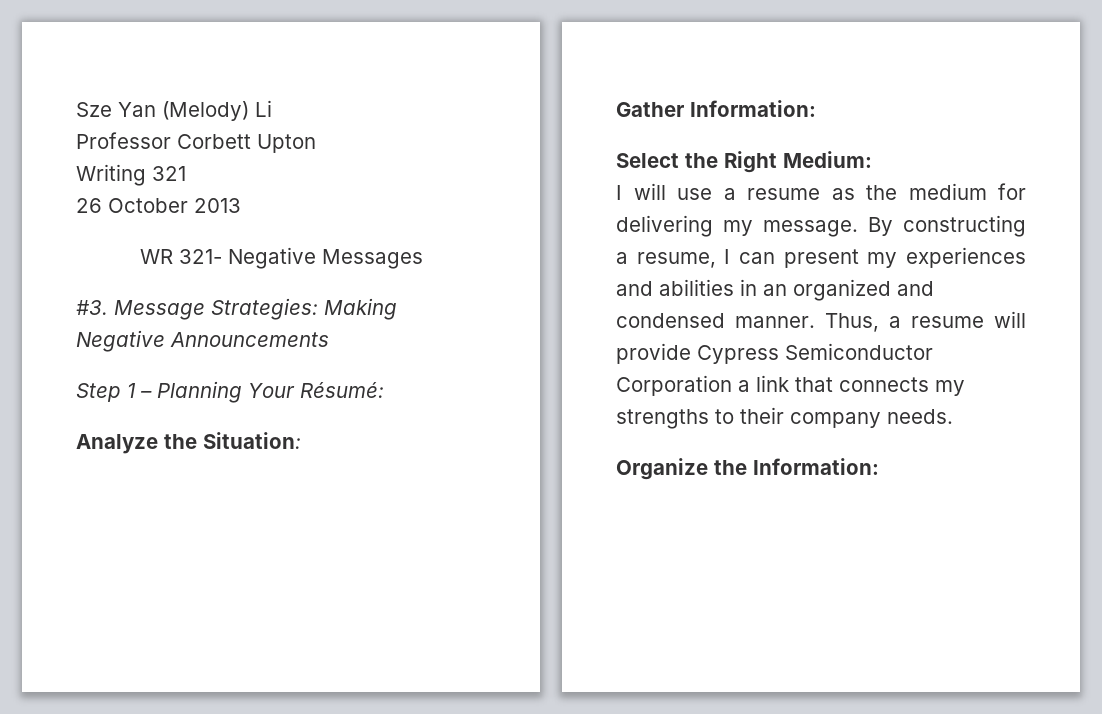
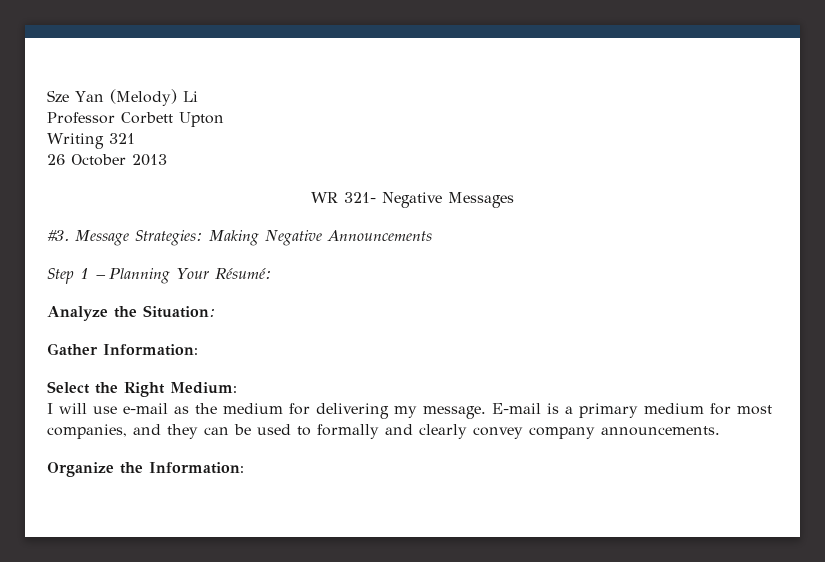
[723,188,820,200] a resume -> [123,403,168,414] e-mail
[868,215,1026,237] [616,247,1026,268] [616,279,934,301] [616,311,1026,332] [616,343,933,364] [616,375,965,396] [616,407,953,429] By constructing a resume, I can present my experiences and abilities in an organized and condensed manner. Thus, a resume will provide Cypress Semiconductor Corporation a link that connects my strengths to their company needs. -> [492,403,772,418] [47,424,720,439] E-mail is a primary medium for most companies, and they can be used to formally and clearly convey company announcements.

